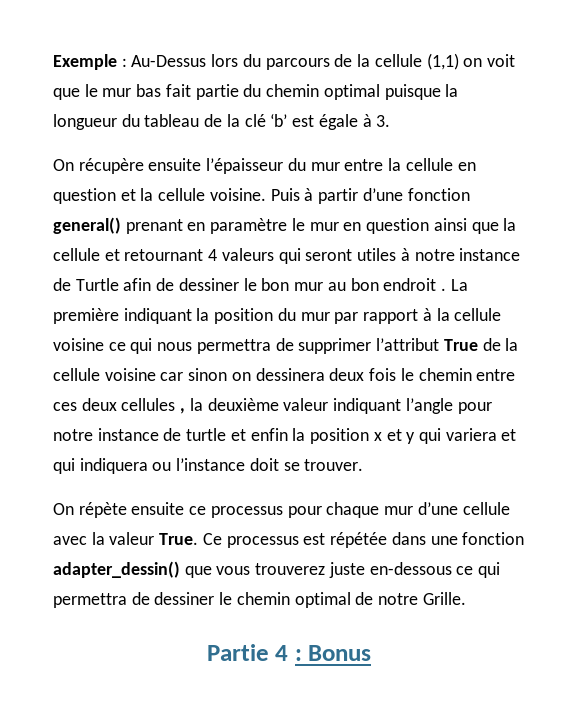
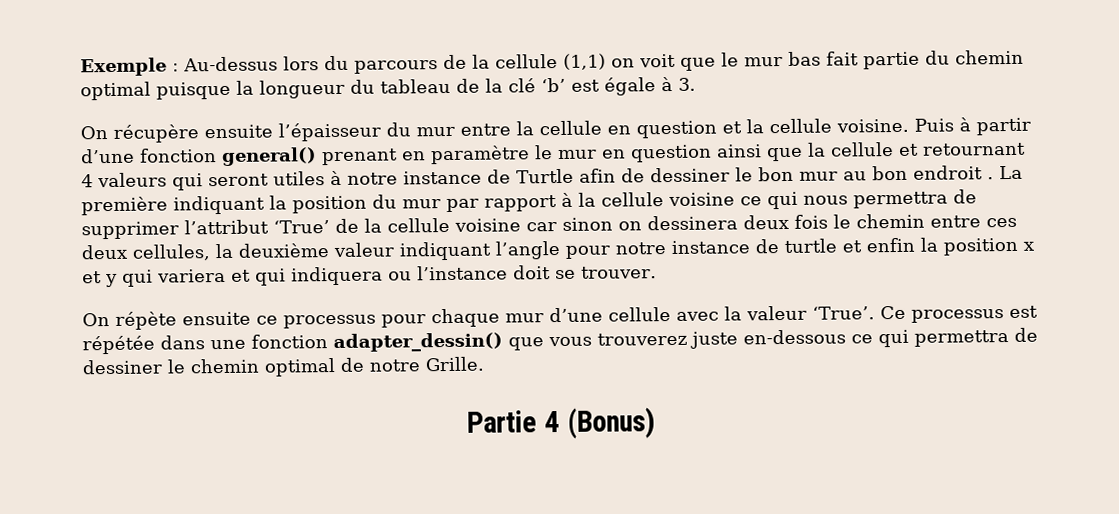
[131,55,207,67] Au-Dessus -> [183,56,278,72] Au-dessus
[443,339,478,351] True -> [273,220,330,234] ‘True’
[121,398,186,414] cellules , -> [132,244,211,261] cellules,
[159,533,199,545] True. -> [812,306,875,320] ‘True’.
[294,645,372,661] : Bonus -> [566,407,656,439] (Bonus)

